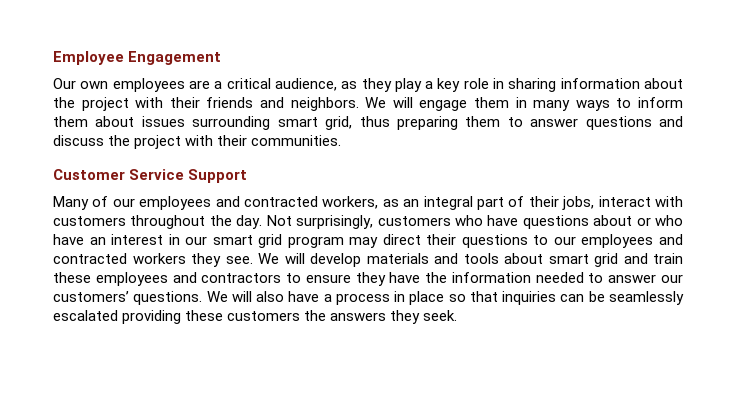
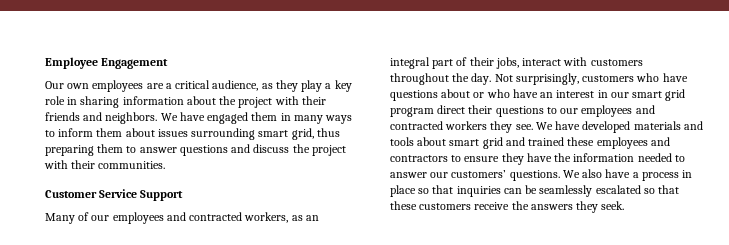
[392,97,468,111] will engage -> [179,112,249,124] have engaged
[349,237,379,248] may -> (434, 112) none
[284,253,361,267] will develop -> [555,121,631,133] have developed
[653,253,683,264] train -> [528,137,565,146] trained
[231,291,252,302] will -> (580, 174) none
[122,310,182,324] providing -> [643,185,680,194] so that
(301, 316) none -> [474,202,510,210] receive

